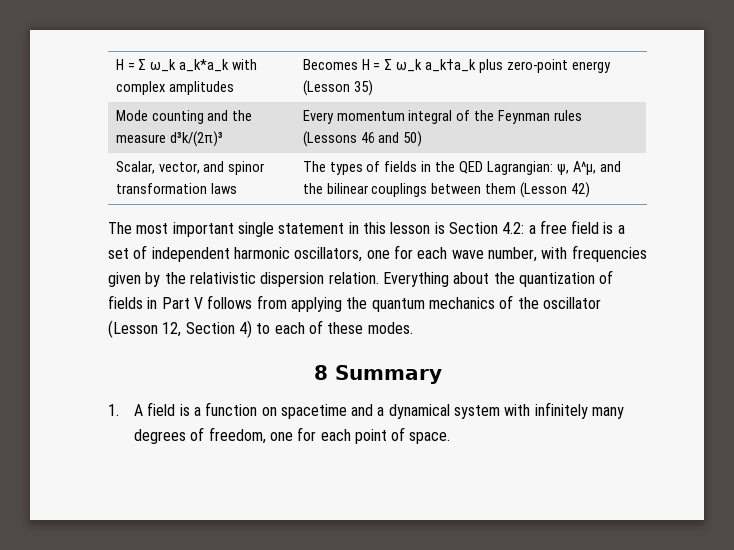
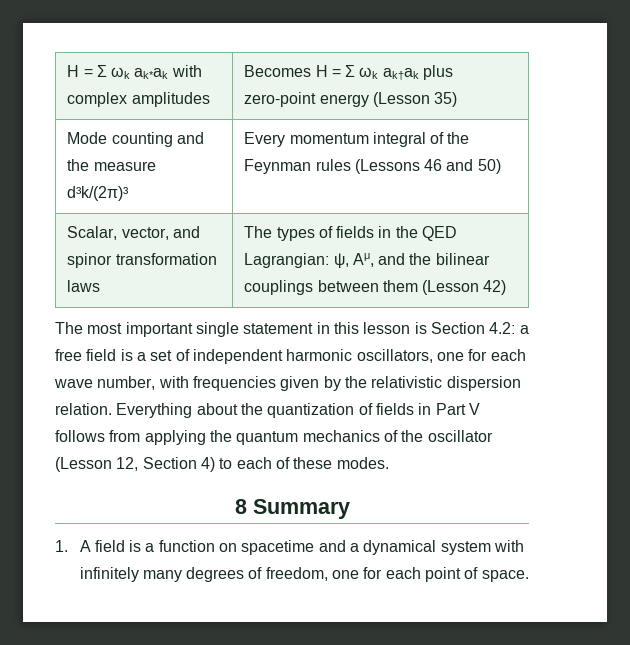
[115,59,230,72] H = Σ ω_k a_k*a_k -> [67,65,169,79] H = Σ ωk ak*ak
[396,59,477,72] ω_k a_k†a_k -> [359,67,419,80] ωk ak†ak
[572,161,596,175] A^μ, -> [352,253,374,267] Aμ,

